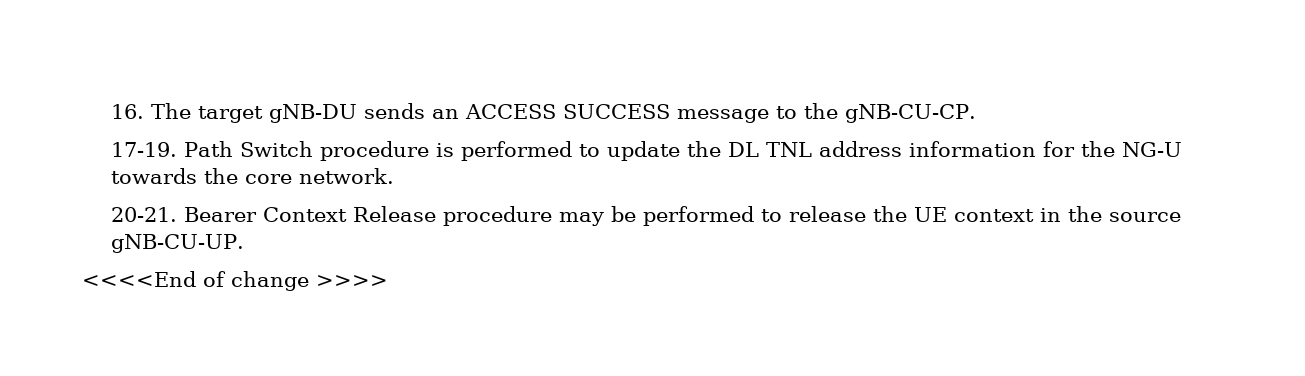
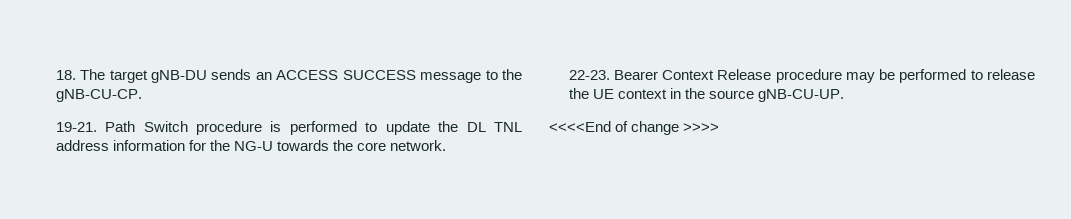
[110,104,144,119] 16. -> [55,70,76,80] 18.
[110,142,177,157] 17-19. -> [55,122,97,132] 19-21.
[110,207,177,222] 20-21. -> [568,70,610,80] 22-23.

